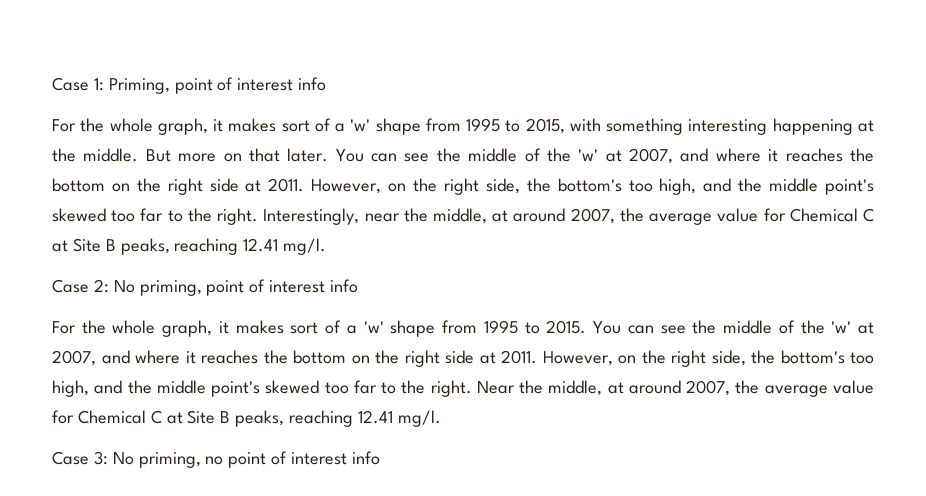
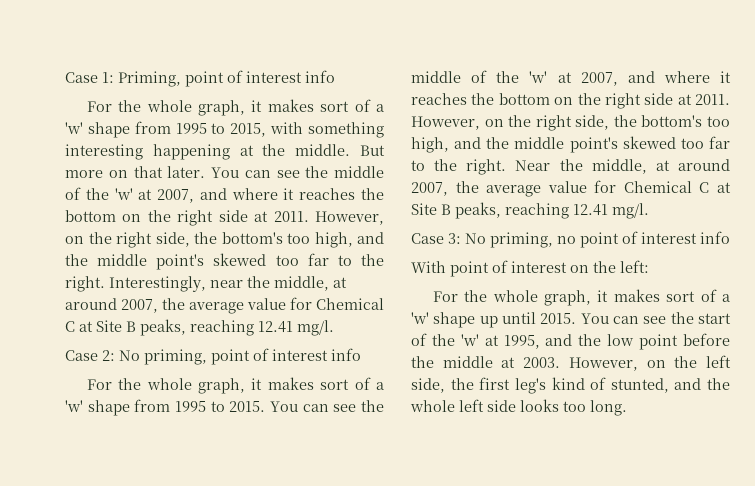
(380, 458) none -> [411,260,649,277] [432,289,730,306] [411,312,731,328] [411,333,730,350] [411,355,731,371] [411,377,730,394] [410,399,627,416] // With point of interest on the left: // For the whole graph, it makes sort of a 'w' shape up until 2015. You can see the start of the 'w' at 1995, and the low point before the middle at 2003. However, on the left side, the first leg's kind of stunted, and the whole left side looks too long.

